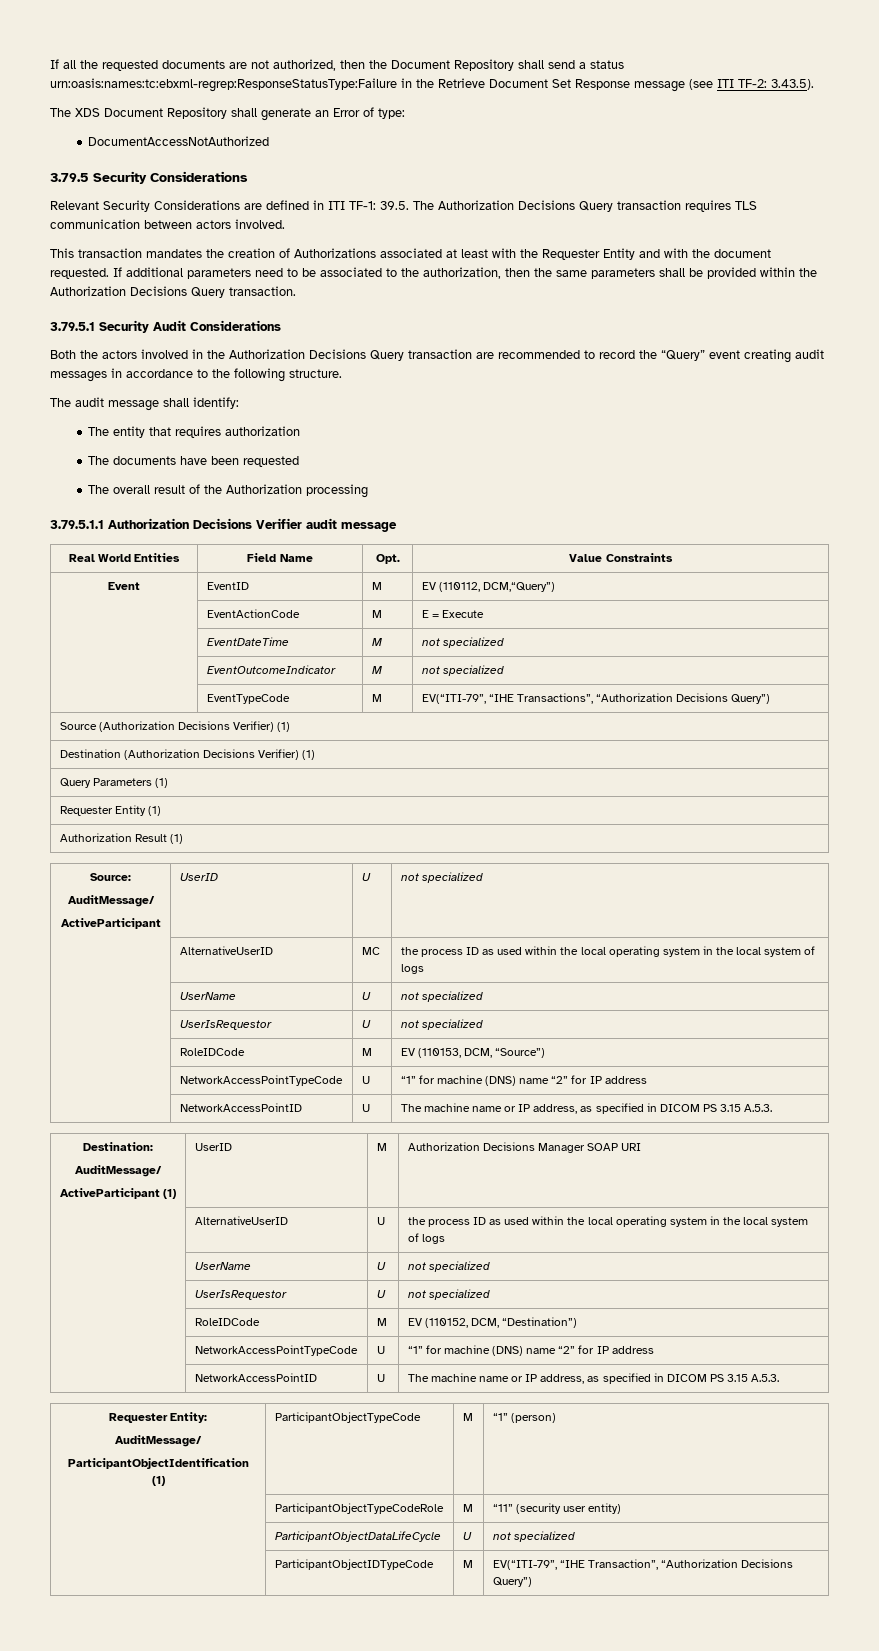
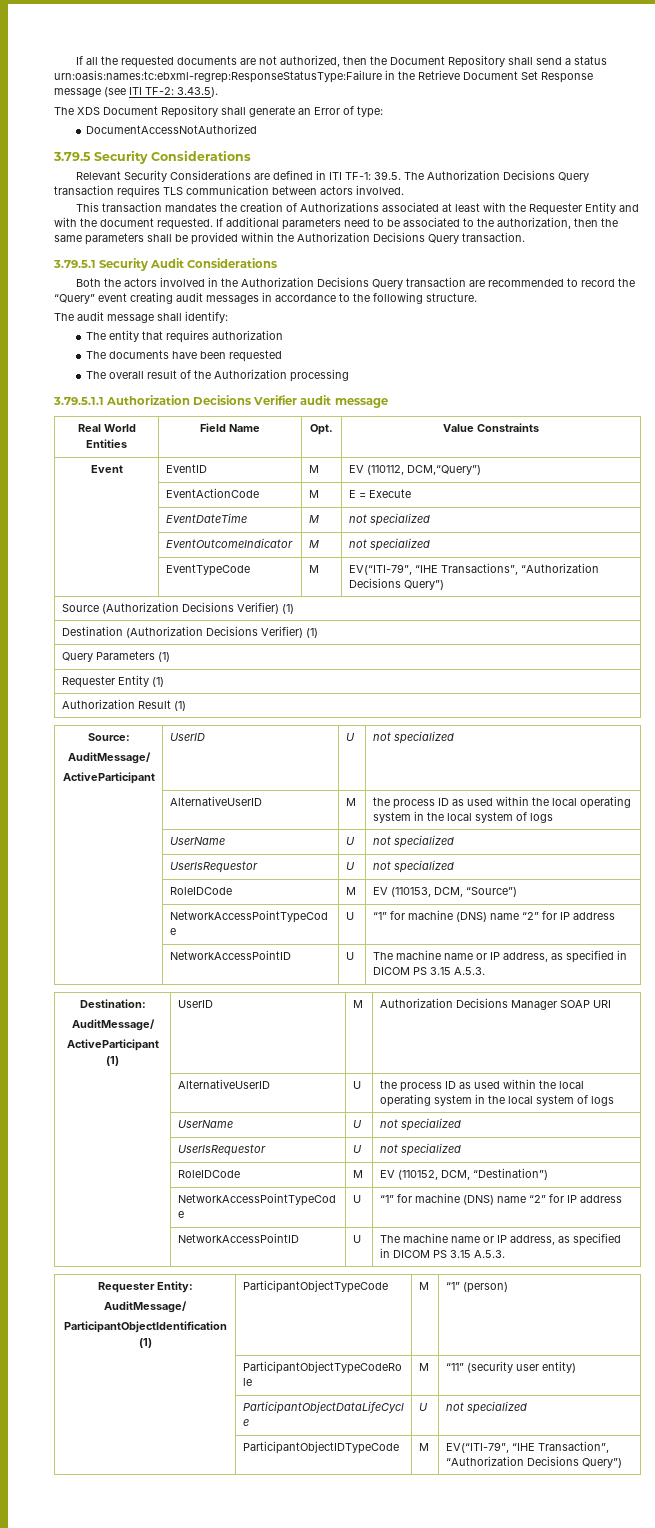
[361,947,380,955] MC -> [345,798,356,806] M

